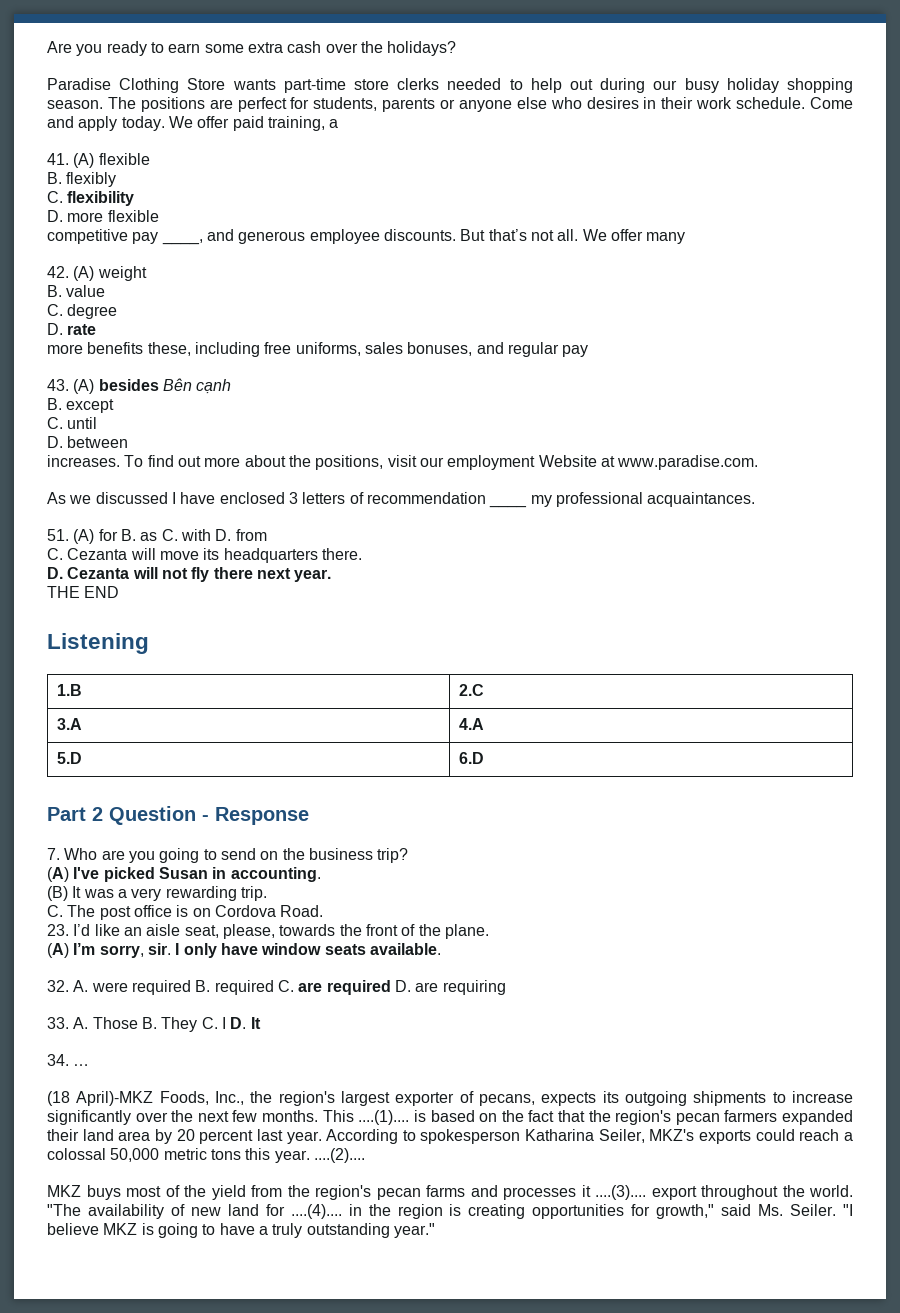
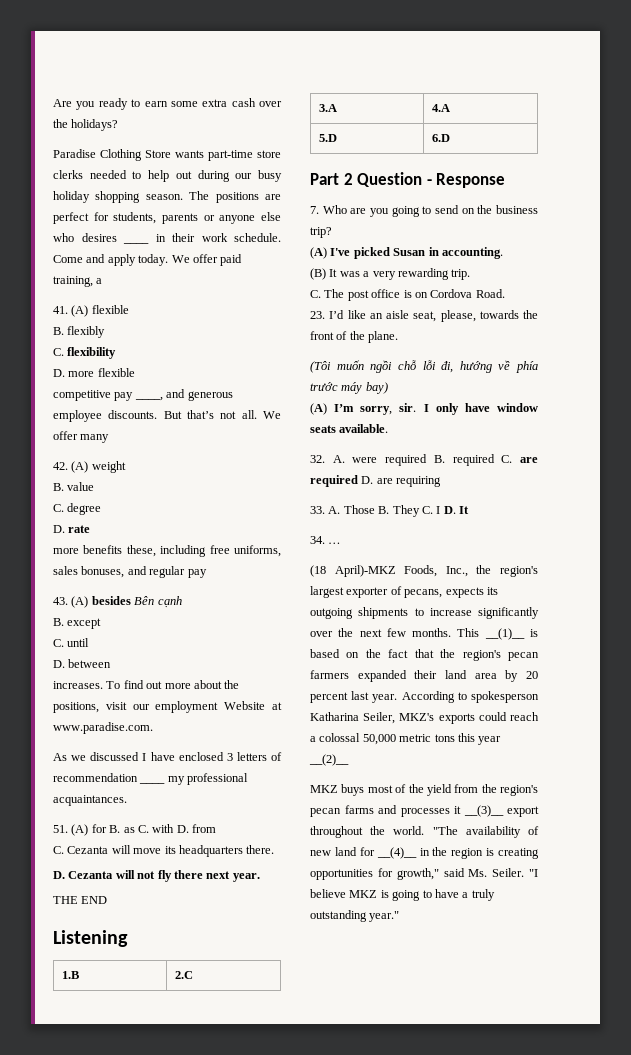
(639, 103) none -> [123,242,149,244] ____
(489, 931) none -> [310,360,538,373] [310,382,388,394] // (Tôi muốn ngồi chỗ lỗi đi, hướng về phía trước máy bay)
[358,1110,410,1125] ....(1).... -> [484,628,525,640] __(1)__
[274,1148,365,1163] year. ....(2).... -> [478,736,502,745] [309,754,349,766] year __(2)__
[595,1185,646,1200] ....(3).... -> [463,805,504,817] __(3)__
[290,1204,342,1219] ....(4).... -> [376,847,417,859] __(4)__

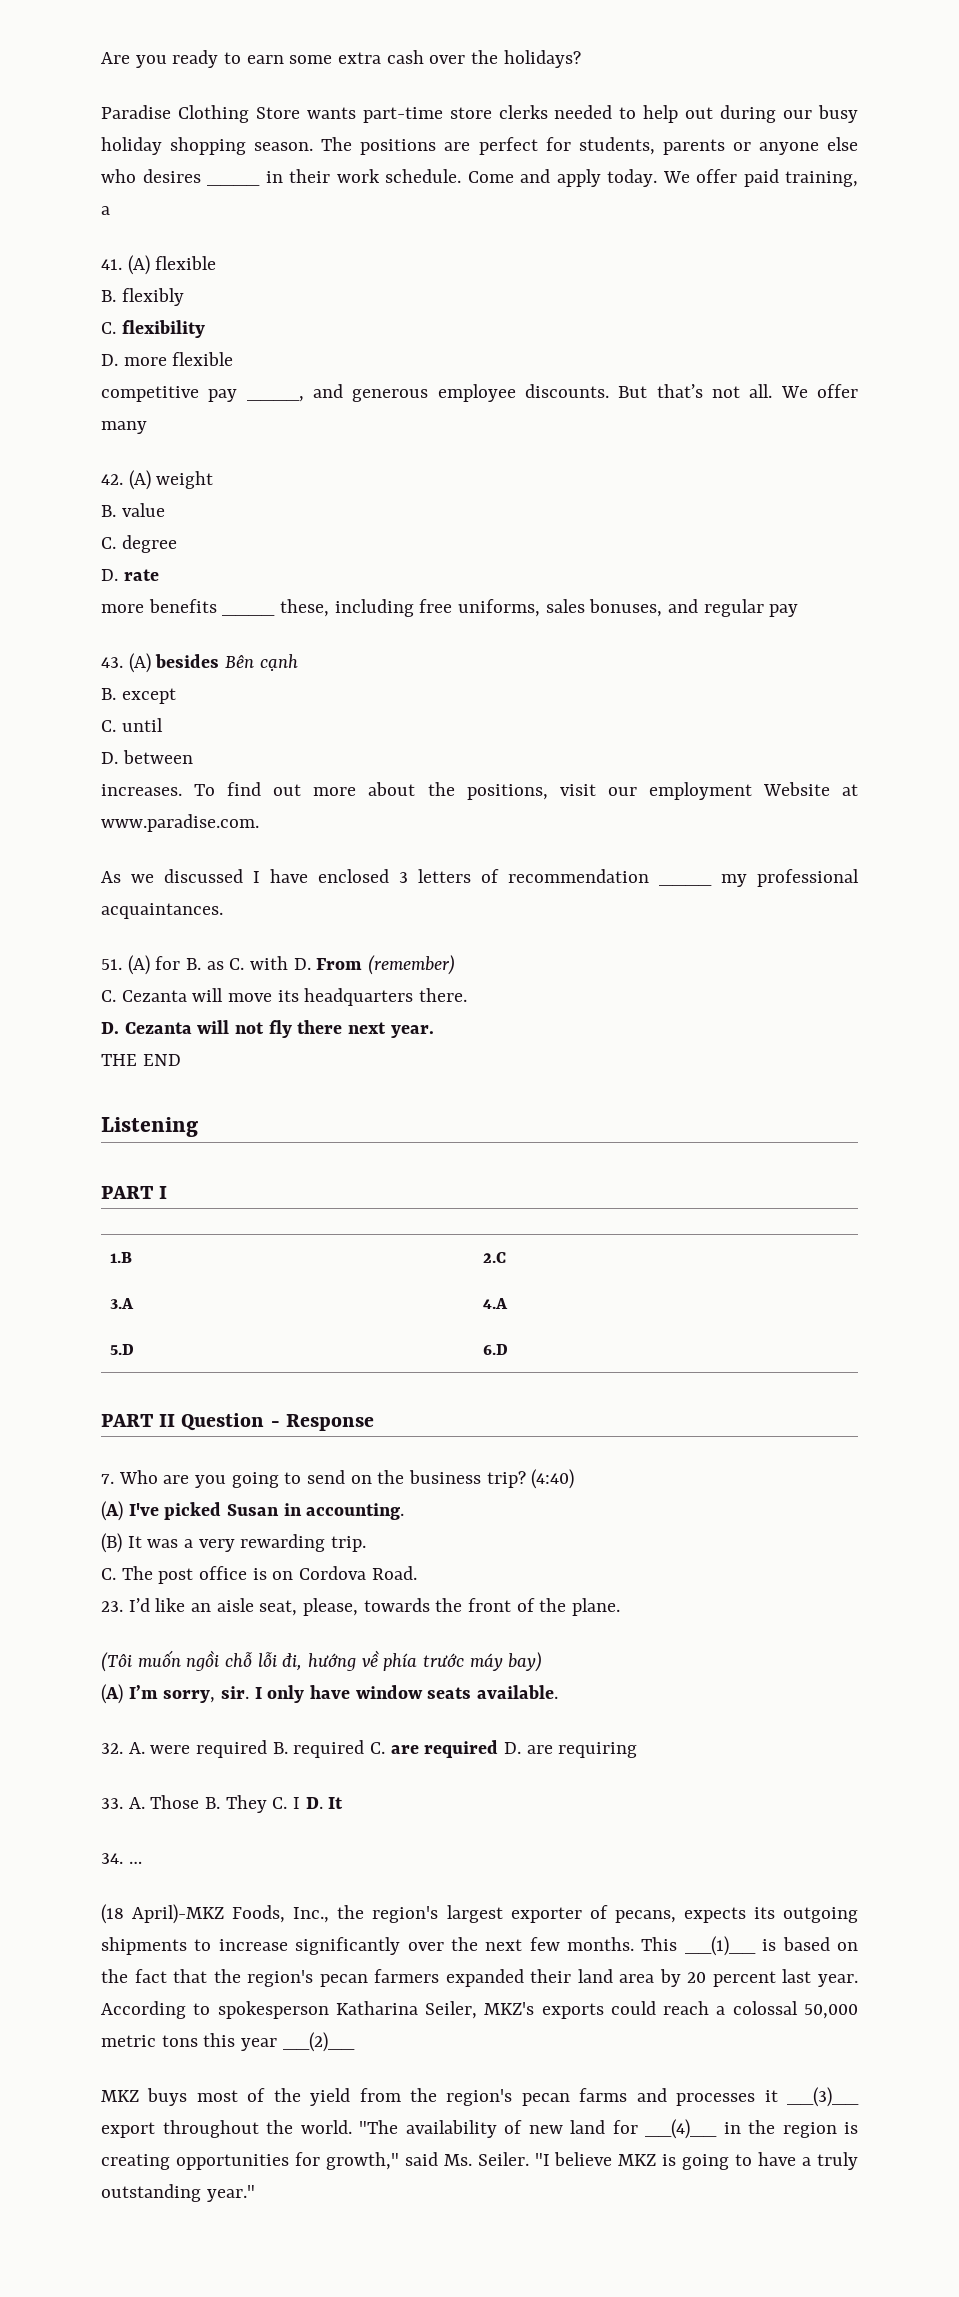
(123, 549) none -> [222,613,276,616] ____
[192,824,216,833] from -> [316,955,456,975] From (remember)
(128, 938) none -> [101,1186,168,1199] // PART I
[310,173,353,185] Part 2 -> [101,1414,176,1427] PART II
(332, 232) none -> [531,1469,575,1489] (4:40)

